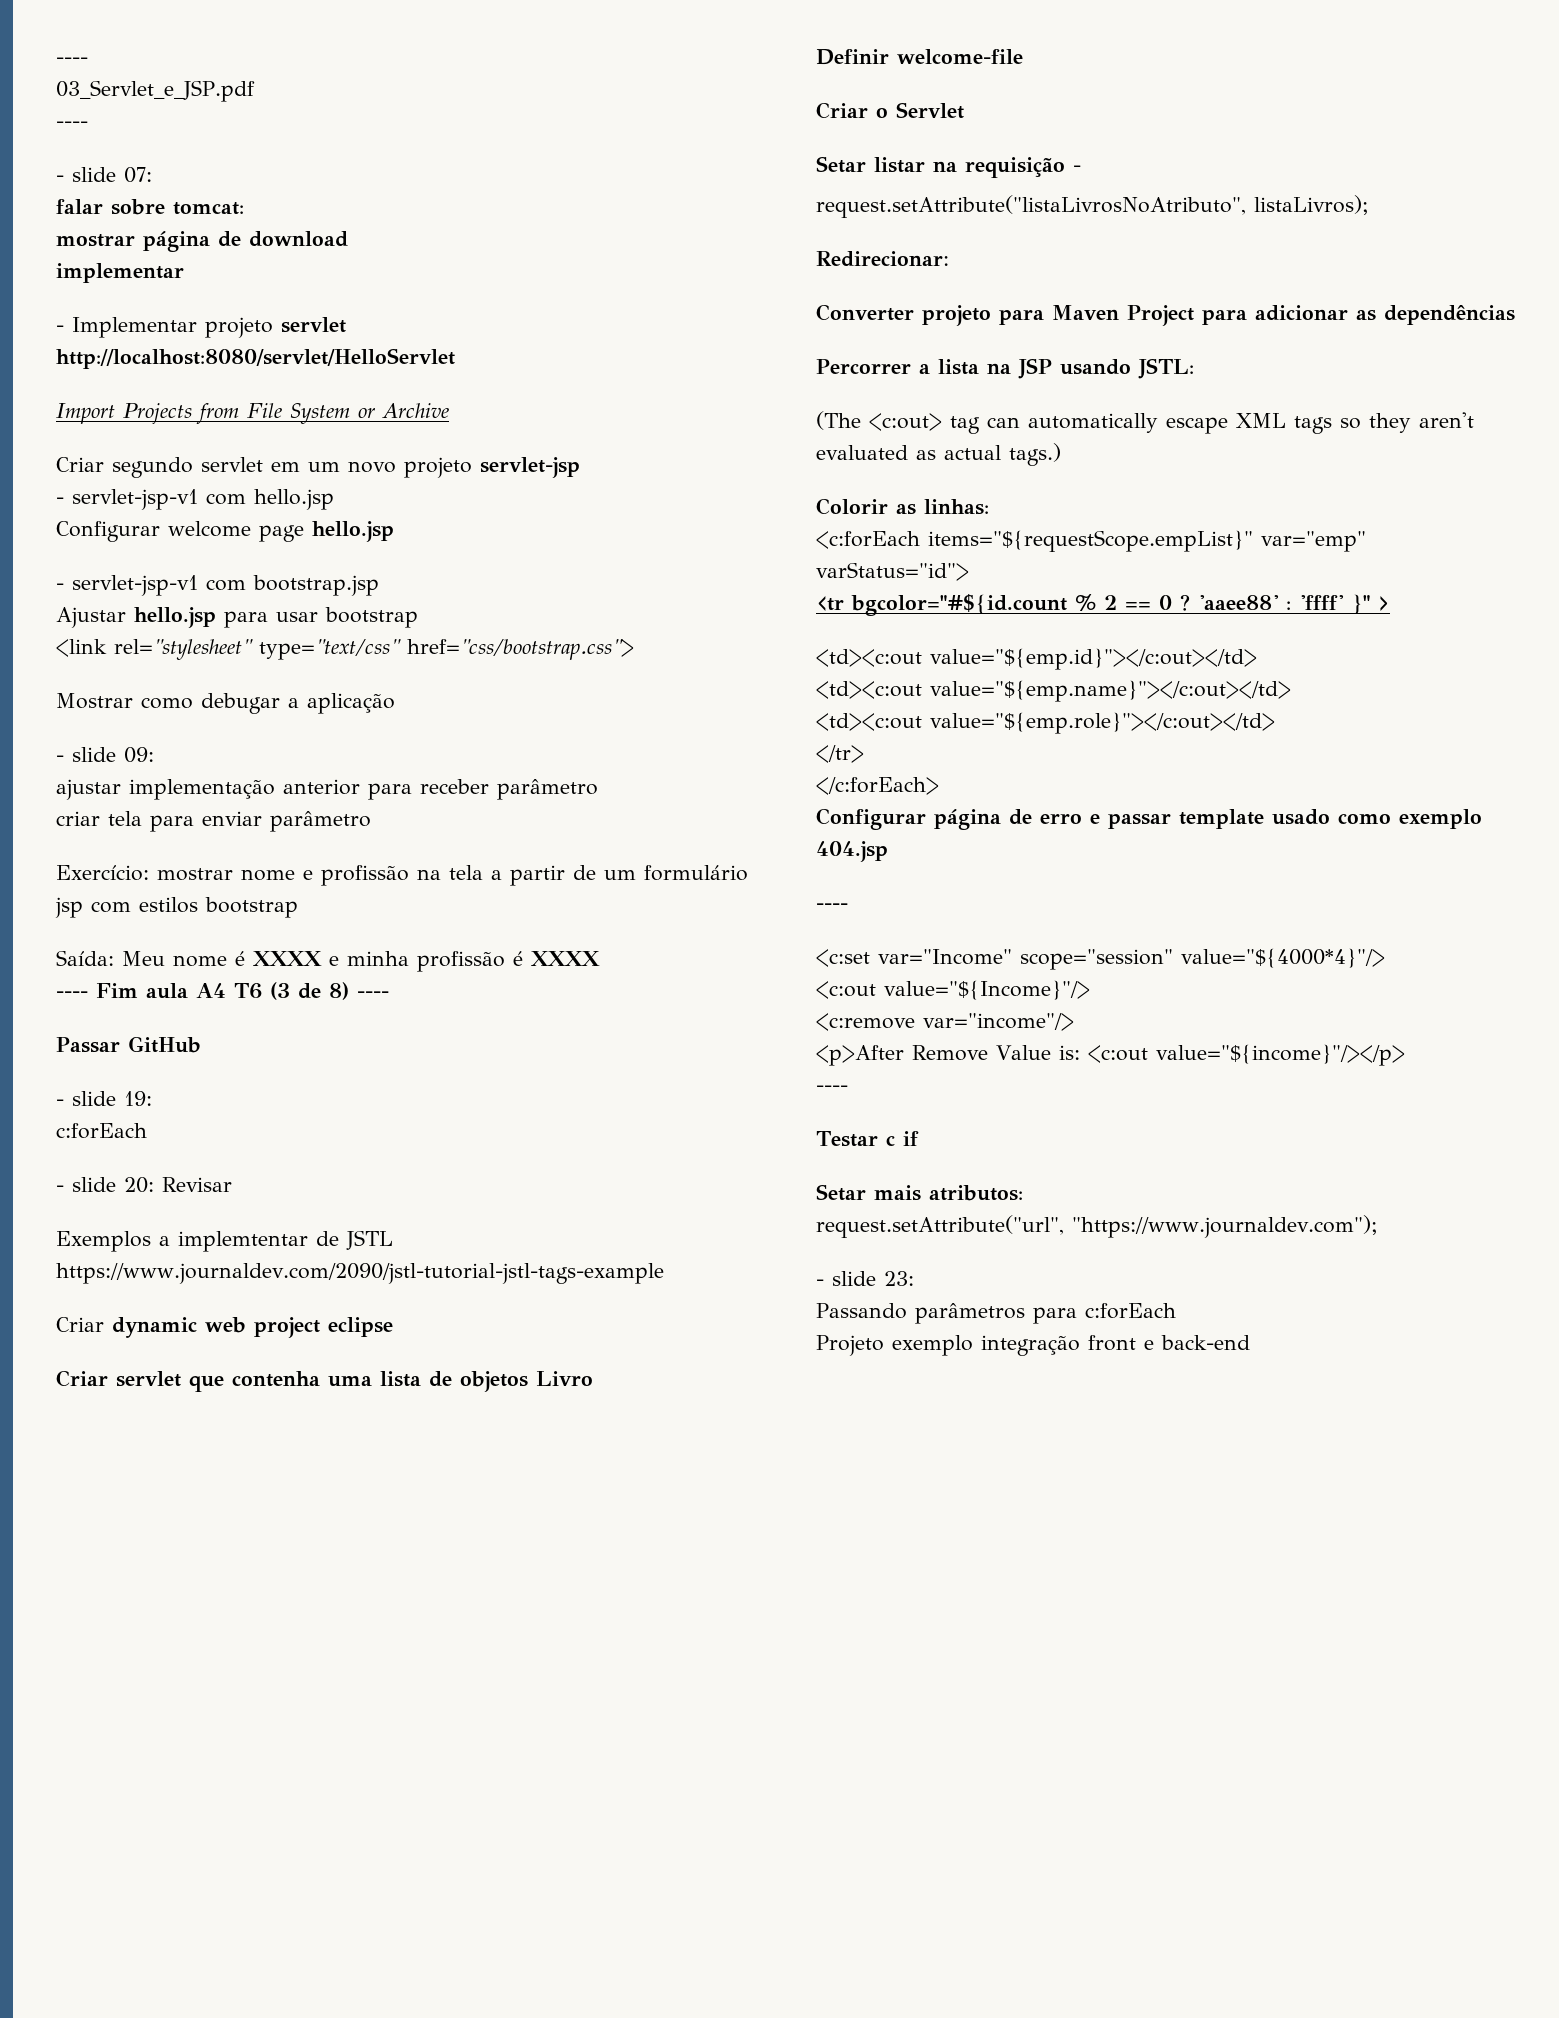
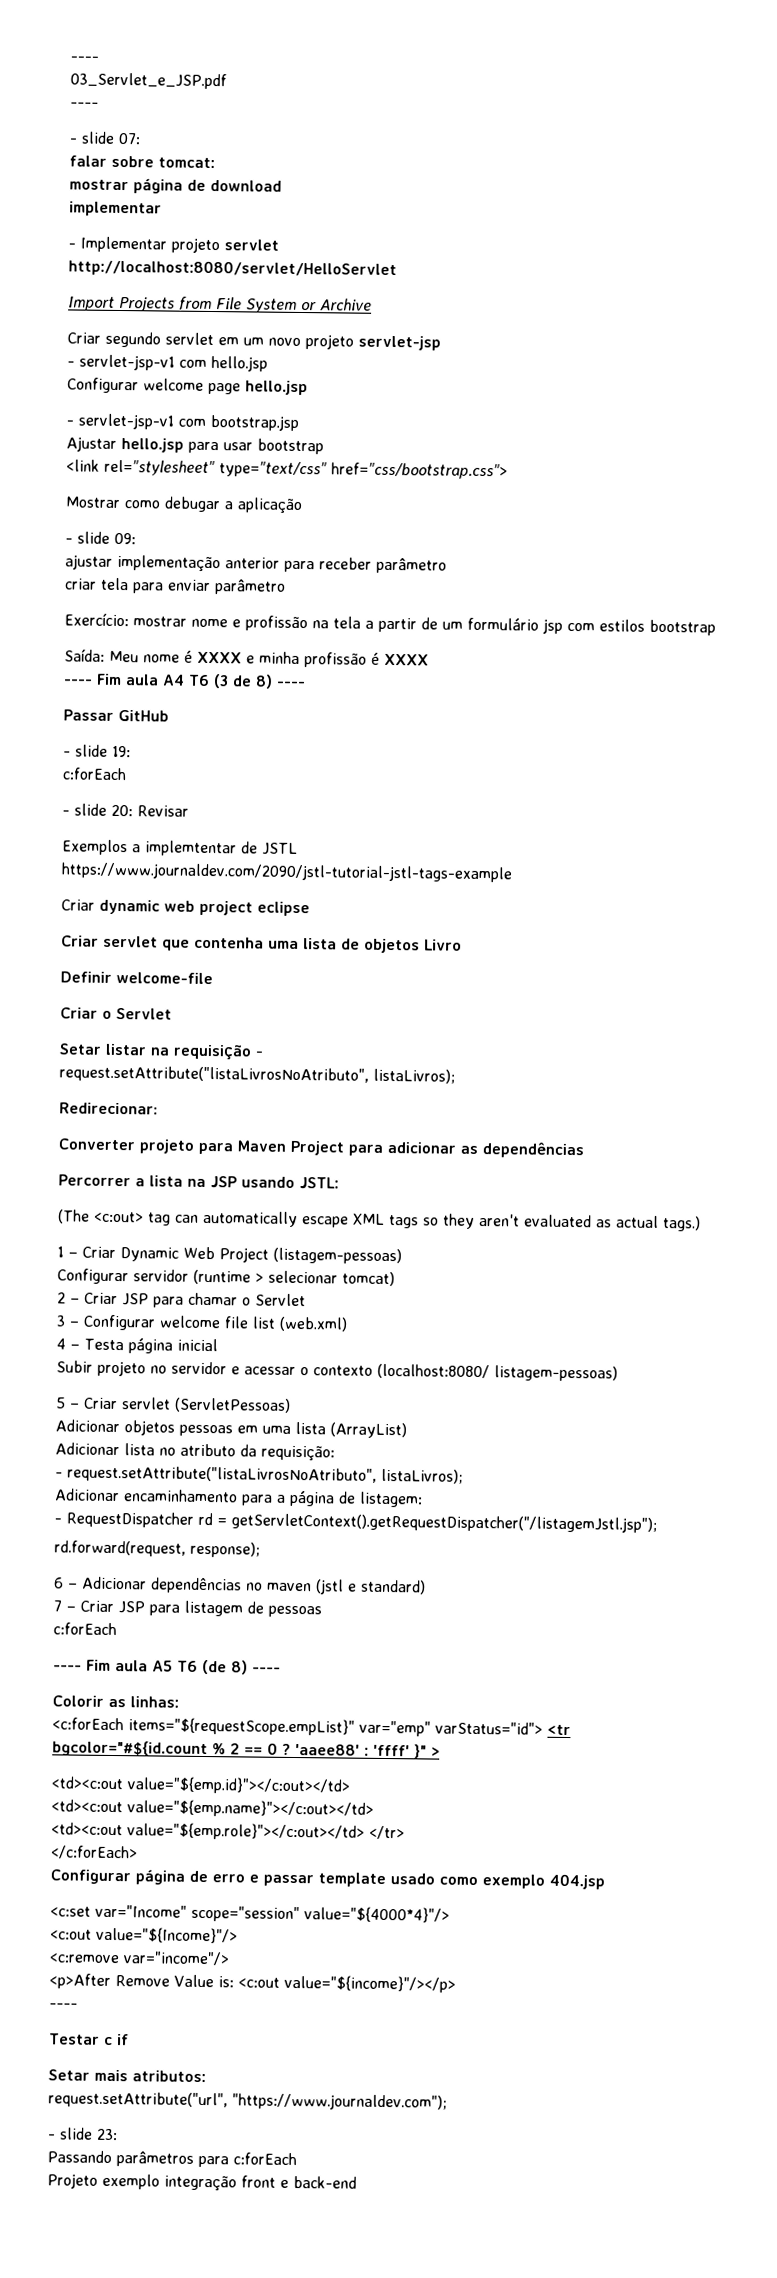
(1061, 454) none -> [57,1246,402,1265] [57,1268,395,1287] [57,1292,306,1308] [56,1314,348,1332] [56,1338,218,1354] [56,1360,618,1382] [56,1397,291,1413] [55,1419,407,1439] [55,1442,335,1462] [55,1465,463,1484] [55,1488,423,1508] [54,1511,657,1533] [54,1540,260,1558] [54,1576,426,1595] [53,1600,322,1618] [53,1622,117,1636] [53,1659,281,1675] // 1 – Criar Dynamic Web Project (listagem-pessoas) // Configurar servidor (runtime > selecionar tomcat) // 2 – Criar JSP para chamar o Servlet // 3 – Configurar welcome file list (web.xml) // 4 – Testa página inicial // Subir projeto no servidor e acessar o contexto (localhost:8080/ listagem-pessoas) // 5 – Criar servlet (ServletPessoas) // Adicionar objetos pessoas em uma lista (ArrayList) // Adicionar lista no atributo da requisição: // - request.setAttribute("listaLivrosNoAtributo", listaLivros); // Adicionar encaminhamento para a página de listagem: // - RequestDispatcher rd = getServletContext().getRequestDispatcher("/listagemJstl.jsp"); // rd.forward(request, response); // 6 – Adicionar dependências no maven (jstl e standard) // 7 – Criar JSP para listagem de pessoas // c:forEach // ---- Fim aula A5 T6 (de 8) ----
(969, 571) // -> (543, 1728) none
(1275, 723) // -> (365, 1831) none
[816,903,848,910] // ---- -> (605, 1881) none

